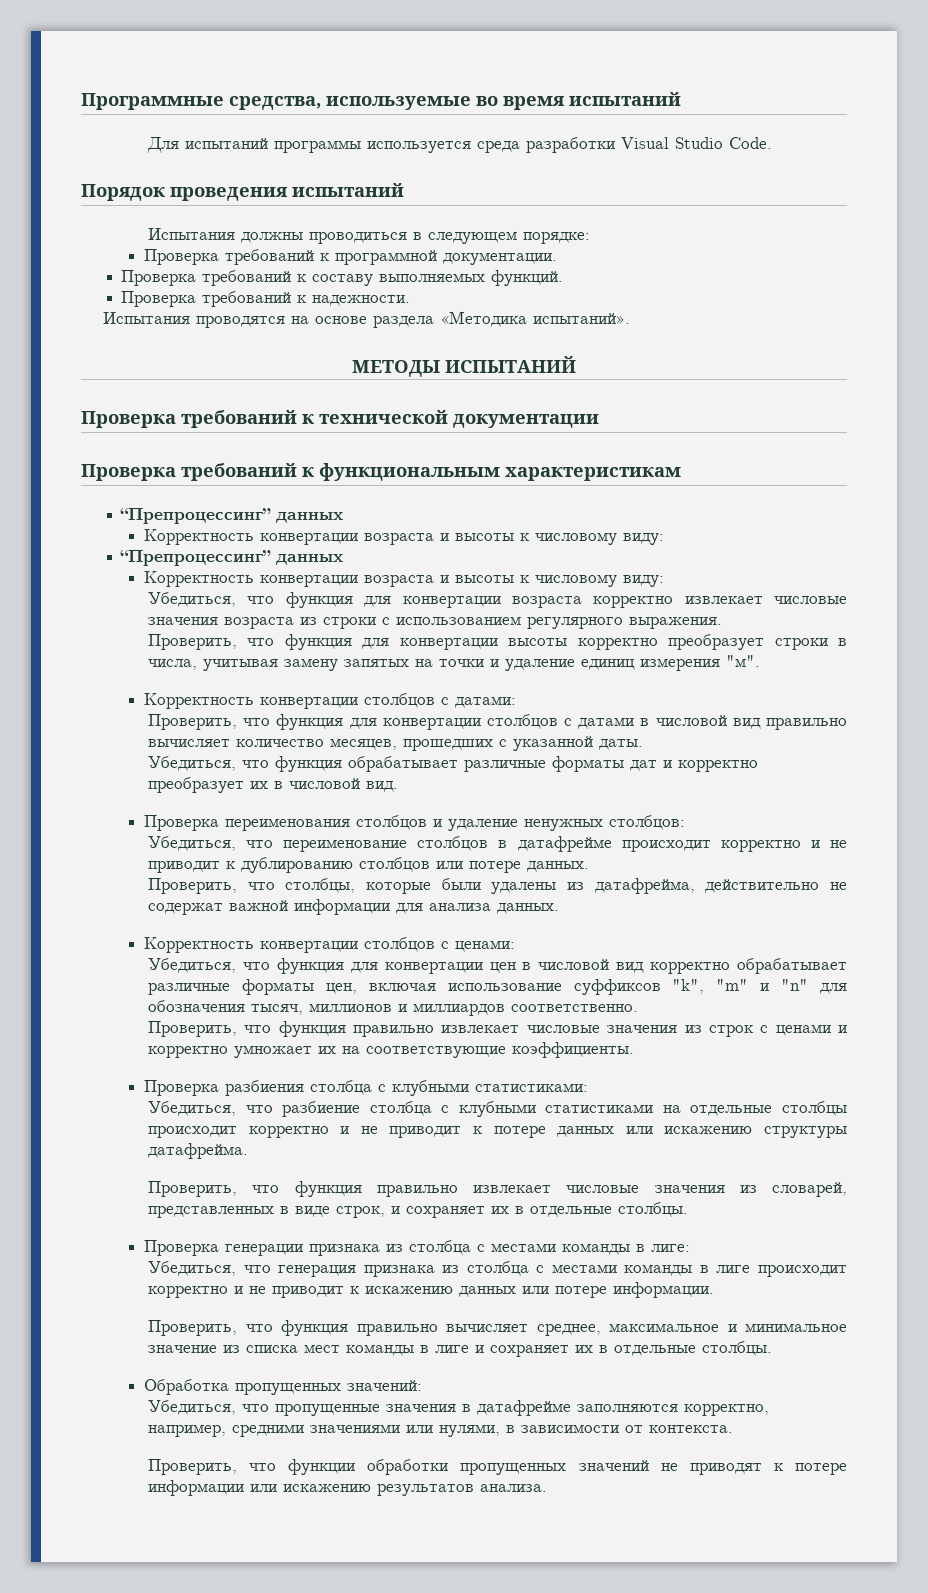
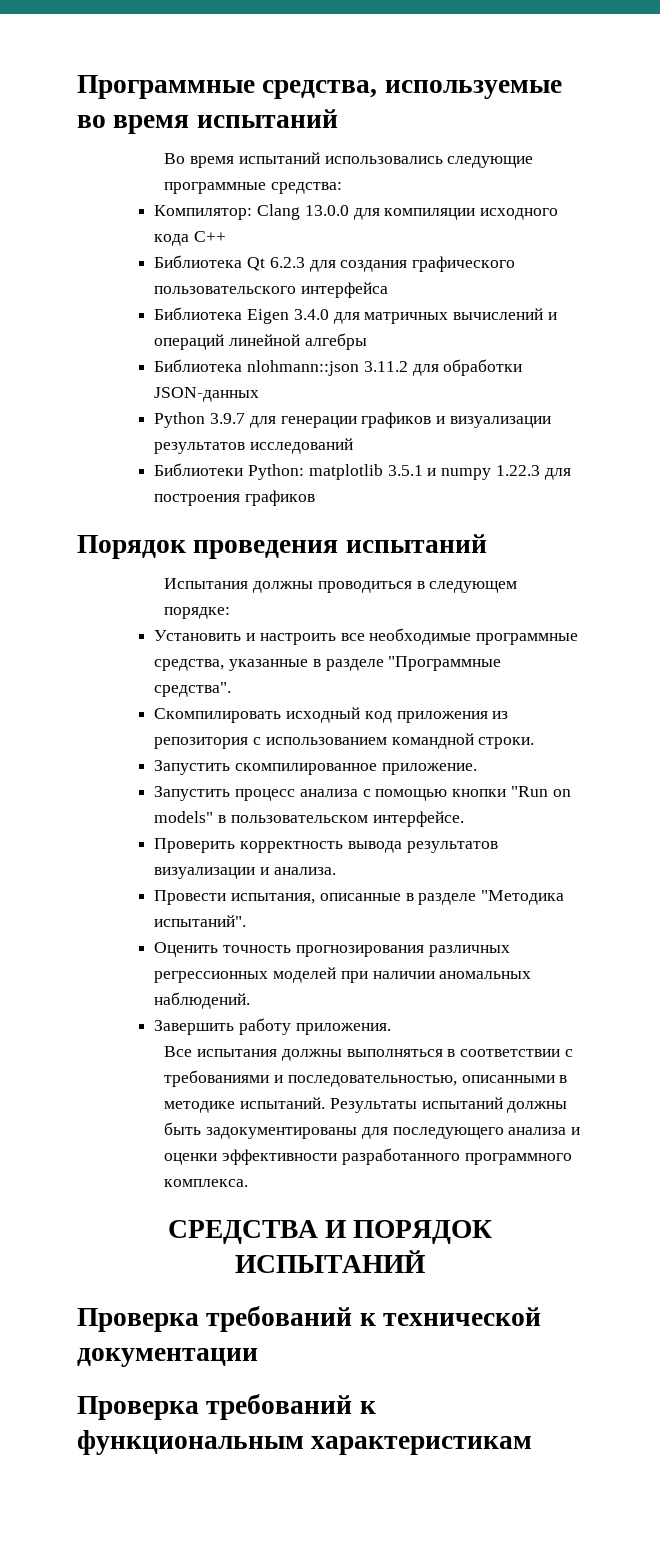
[147,137,773,153] Для испытаний программы используется среда разработки Visual Studio Code. -> [164,152,534,168] [164,182,343,194] [154,204,559,220] [154,231,227,246] [154,255,516,272] [154,282,389,298] [154,307,557,324] [154,333,367,350] [154,359,523,376] [154,387,260,402] [154,412,551,428] [154,438,354,454] [154,463,571,480] [154,490,316,506] Во время испытаний использовались следующие программные средства: // Компилятор: Clang 13.0.0 для компиляции исходного кода C++ // Библиотека Qt 6.2.3 для создания графического пользовательского интерфейса // Библиотека Eigen 3.4.0 для матричных вычислений и операций линейной алгебры // Библиотека nlohmann::json 3.11.2 для обработки JSON-данных // Python 3.9.7 для генерации графиков и визуализации результатов исследований // Библиотеки Python: matplotlib 3.5.1 и numpy 1.22.3 для построения графиков
[143,249,557,265] [121,270,564,286] [121,291,411,307] [103,311,631,328] [352,360,440,377] Проверка требований к программной документации. // Проверка требований к составу выполняемых функций. // Проверка требований к надежности. // Испытания проводятся на основе раздела «Методика испытаний». // МЕТОДЫ -> [154,628,579,645] [154,656,502,671] [154,682,232,697] [154,707,509,723] [154,733,535,749] [154,760,477,775] [154,786,571,801] [154,811,464,827] [154,838,498,853] [154,867,336,879] [154,890,565,905] [154,915,247,927] [154,942,510,957] [154,967,532,983] [154,992,251,1009] [154,1018,391,1035] [164,1046,573,1061] [164,1070,568,1087] [164,1097,568,1113] [164,1122,580,1139] [164,1148,572,1165] [164,1179,249,1187] [167,1220,493,1244] Установить и настроить все необходимые программные средства, указанные в разделе "Программные средства". // Скомпилировать исходный код приложения из репозитория с использованием командной строки. // Запустить скомпилированное приложение. // Запустить процесс анализа с помощью кнопки "Run on models" в пользовательском интерфейсе. // Проверить корректность вывода результатов визуализации и анализа. // Провести испытания, описанные в разделе "Методика испытаний". // Оценить точность прогнозирования различных регрессионных моделей при наличии аномальных наблюдений. // Завершить работу приложения. // Все испытания должны выполняться в соответствии с требованиями и последовательностью, описанными в методике испытаний. Результаты испытаний должны быть задокументированы для последующего анализа и оценки эффективности разработанного программного комплекса. // СРЕДСТВА И ПОРЯДОК
[120,508,344,524] [143,529,664,545] [120,550,344,566] [143,571,664,587] [148,592,848,608] [148,616,723,629] [148,634,848,650] [148,655,761,671] [143,693,516,709] [148,714,847,730] [148,736,644,751] [148,756,759,772] [148,777,399,793] [143,815,685,831] [148,836,847,852] [148,857,590,873] [148,878,847,894] [148,899,560,915] [143,937,515,953] [148,958,847,974] [148,979,847,995] [148,1000,639,1016] [148,1021,848,1037] [148,1042,635,1058] [143,1080,588,1096] [148,1101,848,1117] [148,1126,847,1138] [148,1143,249,1159] [148,1181,848,1197] [148,1202,689,1218] [143,1240,690,1256] [148,1261,847,1277] [148,1282,715,1298] [148,1320,848,1336] [148,1341,773,1357] [143,1379,422,1395] [148,1400,770,1416] [148,1424,734,1437] [148,1459,847,1475] [148,1480,548,1496] // “Препроцессинг” данных // Корректность конвертации возраста и высоты к числовому виду: // “Препроцессинг” данных // Корректность конвертации возраста и высоты к числовому виду: // Убедиться, что функция для конвертации возраста корректно извлекает числовые значения возраста из строки с использованием регулярного выражения. // Проверить, что функция для конвертации высоты корректно преобразует строки в числа, учитывая замену запятых на точки и удаление единиц измерения "м". // Корректность конвертации столбцов с датами: // Проверить, что функция для конвертации столбцов с датами в числовой вид правильно вычисляет количество месяцев, прошедших с указанной даты. // Убедиться, что функция обрабатывает различные форматы дат и корректно преобразует их в числовой вид. // Проверка переименования столбцов и удаление ненужных столбцов: // Убедиться, что переименование столбцов в датафрейме происходит корректно и не приводит к дублированию столбцов или потере данных. // Проверить, что столбцы, которые были удалены из датафрейма, действительно не содержат важной информации для анализа данных. // Корректность конвертации столбцов с ценами: // Убедиться, что функция для конвертации цен в числовой вид корректно обрабатывает различные форматы цен, включая использование суффиксов "k", "m" и "n" для обозначения тысяч, миллионов и миллиардов соответственно. // Проверить, что функция правильно извлекает числовые значения из строк с ценами и корректно умножает их на соответствующие коэффициенты. // Проверка разбиения столбца с клубными статистиками: // Убедиться, что разбиение столбца с клубными статистиками на отдельные столбцы происходит корректно и не приводит к потере данных или искажению структуры датафрейма. // Проверить, что функция правильно извлекает числовые значения из словарей, представленных в виде строк, и сохраняет их в отдельные столбцы. // Проверка генерации признака из столбца с местами команды в лиге: // Убедиться, что генерация признака из столбца с местами команды в лиге происходит корректно и не приводит к искажению данных или потере информации. // Проверить, что функция правильно вычисляет среднее, максимальное и минимальное значение из списка мест команды в лиге и сохраняет их в отдельные столбцы. // Обработка пропущенных значений: // Убедиться, что пропущенные значения в датафрейме заполняются корректно, например, средними значениями или нулями, в зависимости от контекста. // Проверить, что функции обработки пропущенных значений не приводят к потере информации или искажению результатов анализа. -> (533, 1445) none

